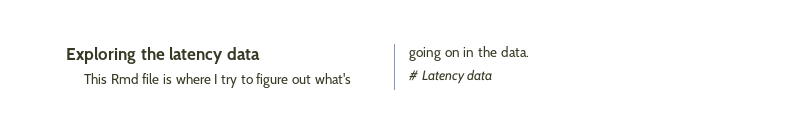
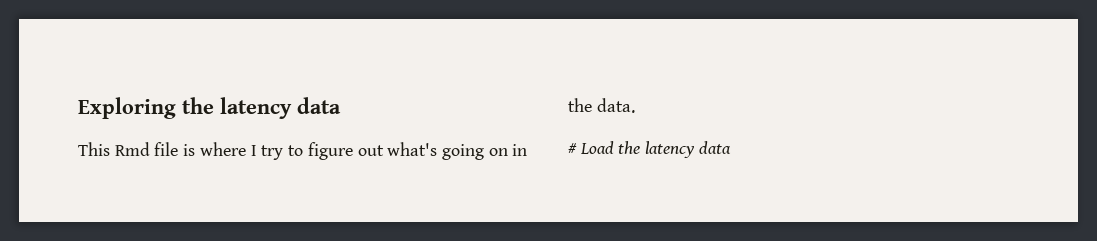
[421,70,465,84] Latency -> [579,141,696,158] Load the latency

